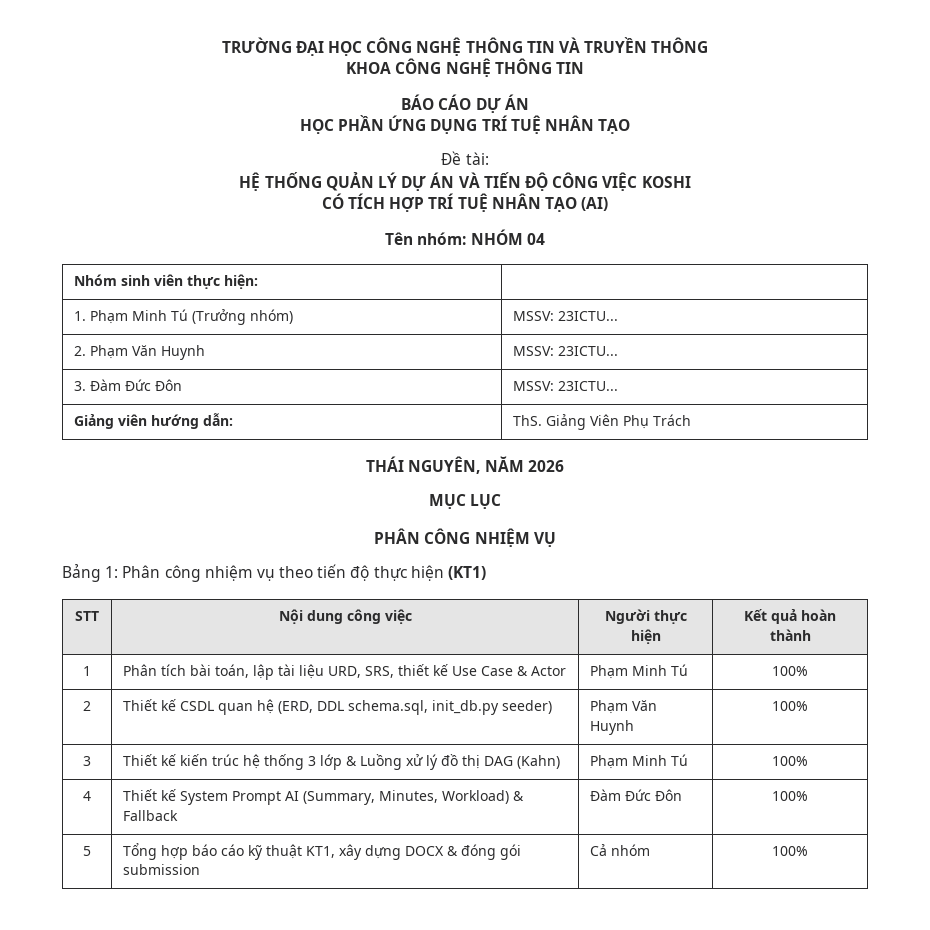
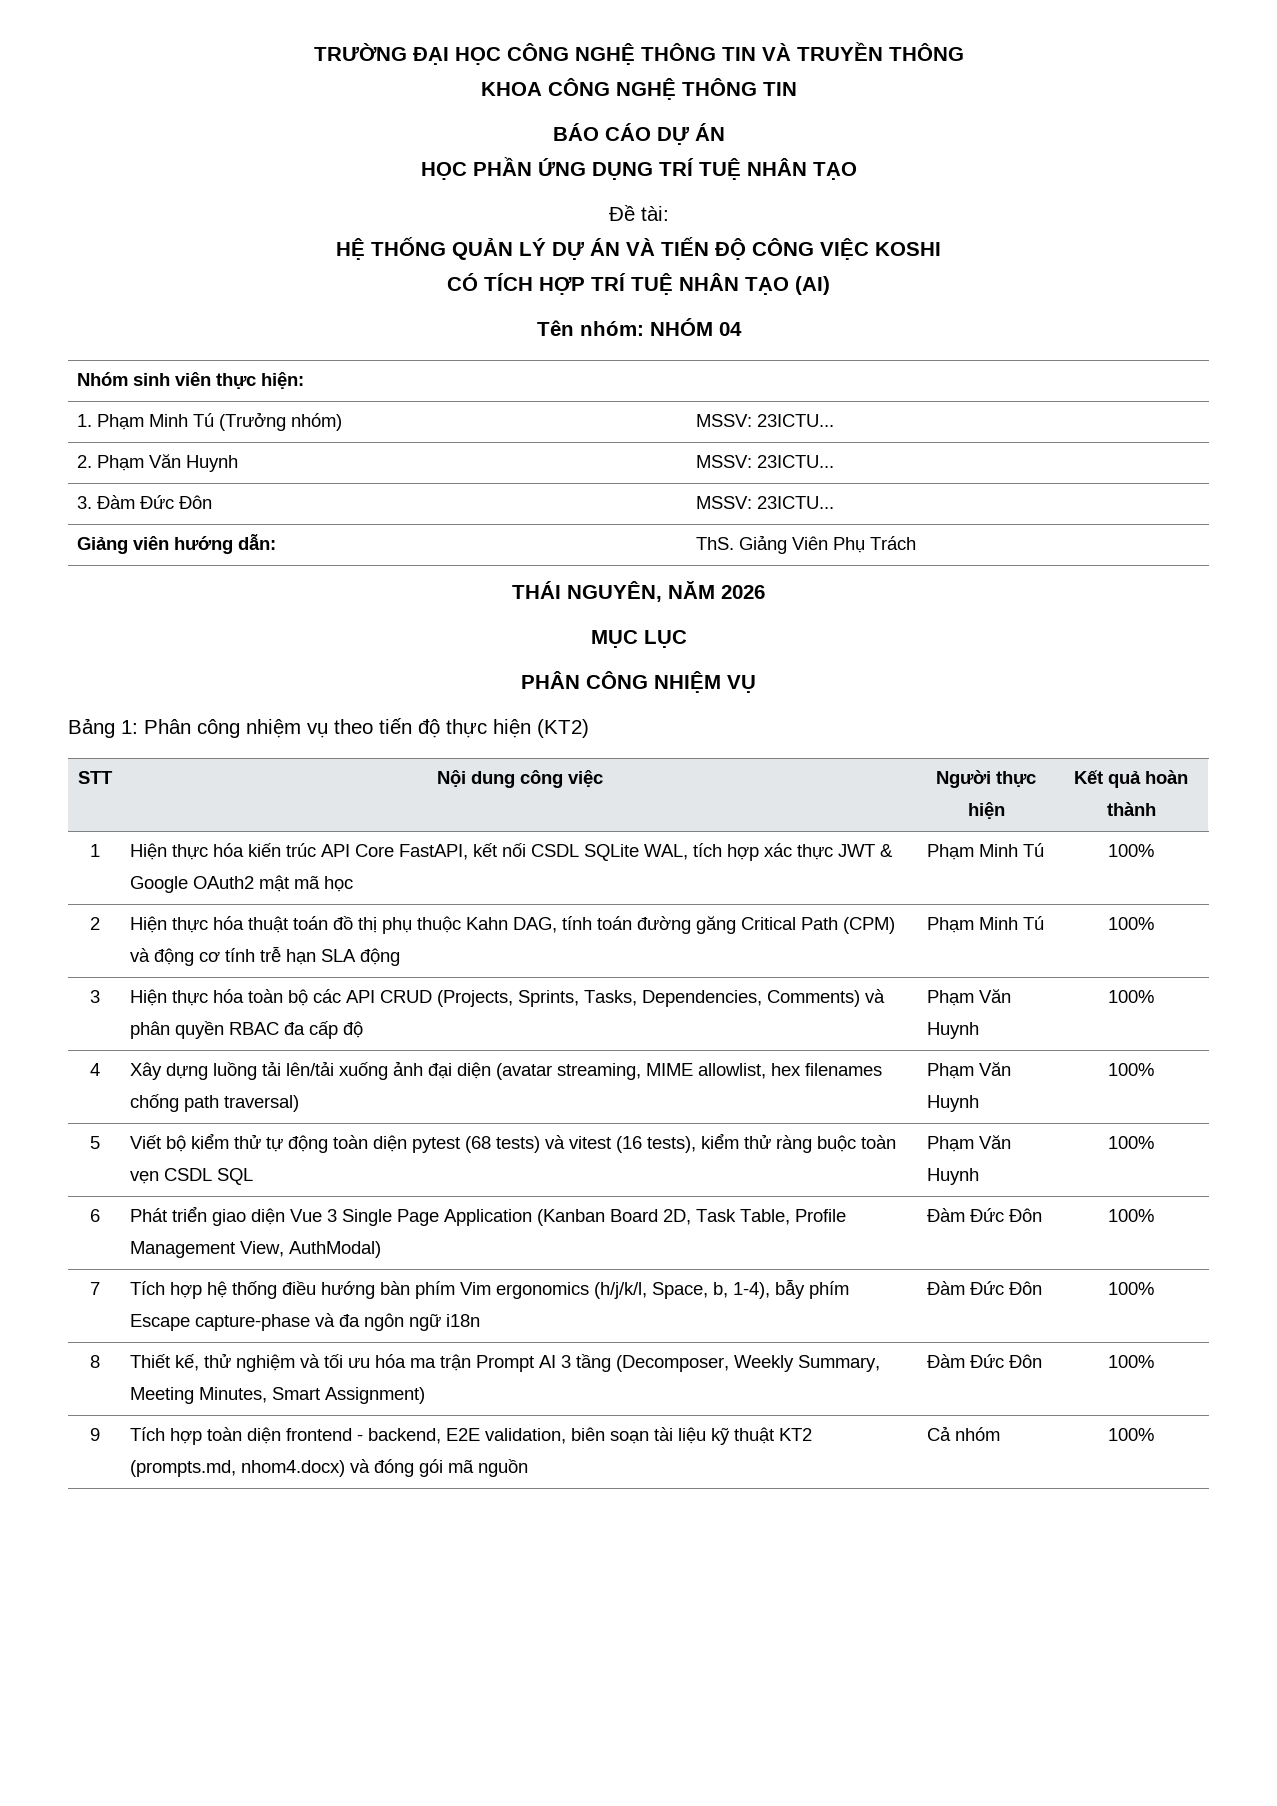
[448,566,487,580] (KT1) -> [537,719,589,738] (KT2)
[123,664,567,680] Phân tích bài toán, lập tài liệu URD, SRS, thiết kế Use Case & Actor -> [130,843,894,861] [130,875,354,893] Hiện thực hóa kiến trúc API Core FastAPI, kết nối CSDL SQLite WAL, tích hợp xác thực JWT & Google OAuth2 mật mã học
[123,699,553,715] [590,700,658,714] [590,720,635,735] [771,701,808,711] [83,756,91,766] [123,754,561,770] [590,754,689,769] [771,756,808,766] [83,791,91,801] [123,789,525,805] [123,810,179,821] [590,789,683,801] [771,791,808,801] [83,846,91,856] [123,843,522,860] [123,864,201,875] Thiết kế CSDL quan hệ (ERD, DDL schema.sql, init_db.py seeder) | Phạm Văn Huynh | 100% // 3 | Thiết kế kiến trúc hệ thống 3 lớp & Luồng xử lý đồ thị DAG (Kahn) | Phạm Minh Tú | 100% // 4 | Thiết kế System Prompt AI (Summary, Minutes, Workload) & Fallback | Đàm Đức Đôn | 100% // 5 | Tổng hợp báo cáo kỹ thuật KT1, xây dựng DOCX & đóng gói submission -> [130,916,896,934] [130,946,401,966] [927,916,1045,933] [1108,917,1154,930] [90,990,100,1003] [130,989,886,1007] [130,1021,364,1039] [927,989,1012,1006] [927,1022,980,1039] [1108,990,1154,1003] [90,1063,100,1076] [130,1061,883,1080] [130,1094,300,1112] [927,1062,1012,1079] [927,1095,980,1112] [1108,1063,1154,1076] [90,1136,100,1149] [130,1133,897,1153] [130,1168,254,1185] [927,1135,1012,1152] [927,1168,980,1185] [1108,1136,1154,1149] [90,1209,100,1222] [130,1206,847,1226] [130,1241,382,1258] [927,1208,1043,1222] [1108,1209,1154,1222] [90,1282,100,1295] [130,1279,850,1299] [130,1313,481,1331] [927,1281,1043,1295] [1108,1282,1154,1295] [90,1355,100,1368] [130,1353,881,1372] [130,1387,426,1404] [927,1354,1043,1368] [1108,1355,1154,1368] [90,1428,100,1441] [130,1427,813,1445] [130,1459,529,1477] Hiện thực hóa thuật toán đồ thị phụ thuộc Kahn DAG, tính toán đường găng Critical Path (CPM) và động cơ tính trễ hạn SLA động | Phạm Minh Tú | 100% // 3 | Hiện thực hóa toàn bộ các API CRUD (Projects, Sprints, Tasks, Dependencies, Comments) và phân quyền RBAC đa cấp độ | Phạm Văn Huynh | 100% // 4 | Xây dựng luồng tải lên/tải xuống ảnh đại diện (avatar streaming, MIME allowlist, hex filenames chống path traversal) | Phạm Văn Huynh | 100% // 5 | Viết bộ kiểm thử tự động toàn diện pytest (68 tests) và vitest (16 tests), kiểm thử ràng buộc toàn vẹn CSDL SQL | Phạm Văn Huynh | 100% // 6 | Phát triển giao diện Vue 3 Single Page Application (Kanban Board 2D, Task Table, Profile Management View, AuthModal) | Đàm Đức Đôn | 100% // 7 | Tích hợp hệ thống điều hướng bàn phím Vim ergonomics (h/j/k/l, Space, b, 1-4), bẫy phím Escape capture-phase và đa ngôn ngữ i18n | Đàm Đức Đôn | 100% // 8 | Thiết kế, thử nghiệm và tối ưu hóa ma trận Prompt AI 3 tầng (Decomposer, Weekly Summary, Meeting Minutes, Smart Assignment) | Đàm Đức Đôn | 100% // 9 | Tích hợp toàn diện frontend - backend, E2E validation, biên soạn tài liệu kỹ thuật KT2 (prompts.md, nhom4.docx) và đóng gói mã nguồn

